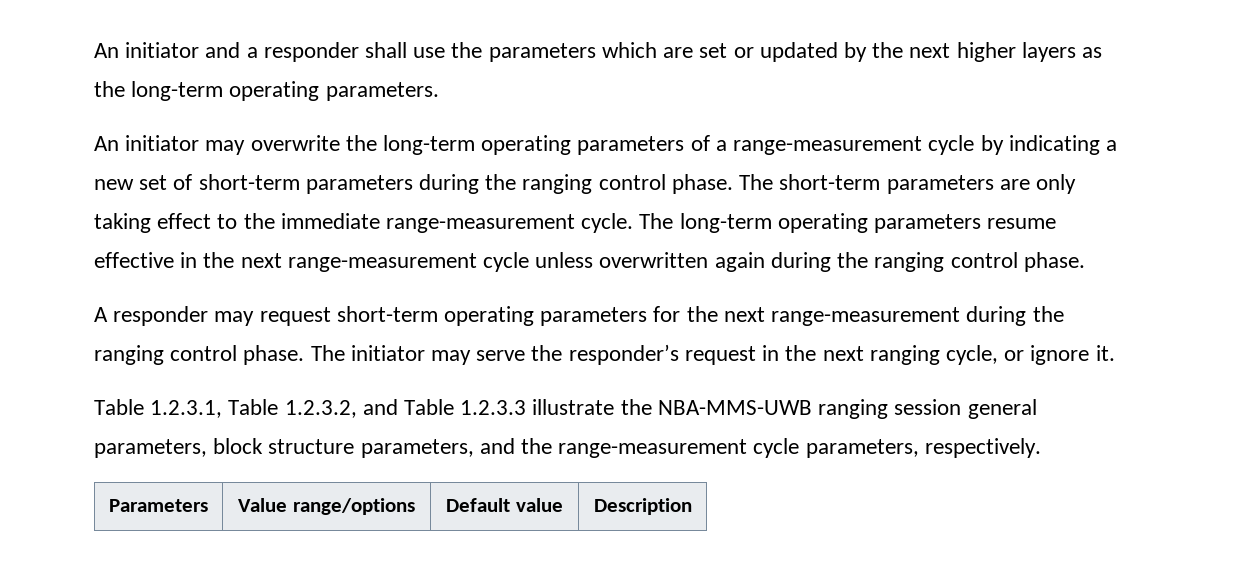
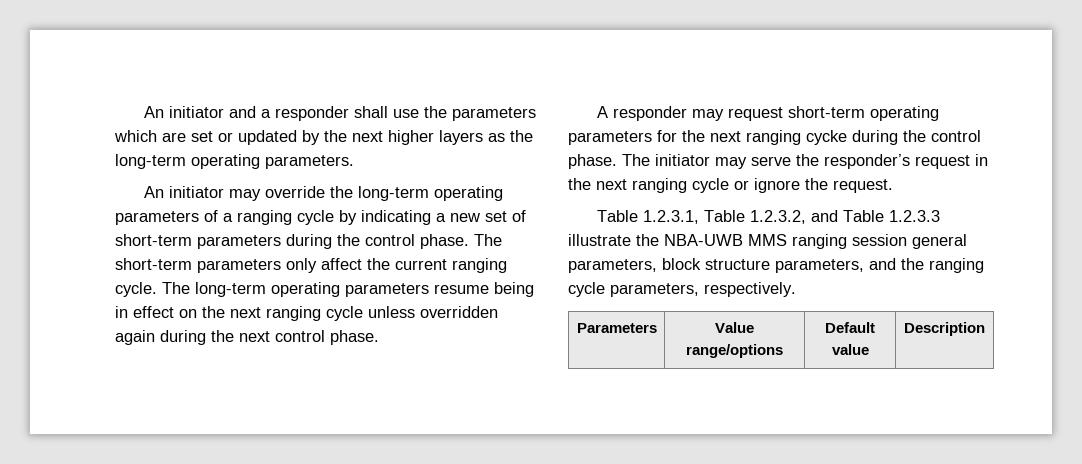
[250,135,340,151] overwrite -> [264,186,325,198] override
[733,136,923,155] range-measurement -> [237,210,292,225] ranging
[522,174,593,194] ranging -> (360, 240) none
[999,174,1076,194] [94,213,576,233] are only taking effect to the immediate range-measurement -> [286,258,507,273] only affect the current ranging
[94,252,477,272] effective in the next range-measurement -> [494,282,534,297] [115,306,321,321] being in effect on the next ranging
[599,252,709,268] overwritten -> [420,306,498,318] overridden
[874,252,945,272] ranging -> [239,331,270,342] next
[771,306,1064,326] [94,345,164,365] range-measurement during the ranging -> [746,130,926,145] ranging cycke during the
[945,345,998,365] cycle, -> [692,178,729,193] cycle
[1095,345,1115,361] it. -> [805,178,893,193] the request.
[657,400,812,415] NBA-MMS-UWB -> [664,234,787,246] NBA-UWB MMS
[558,439,748,458] range-measurement -> [929,258,984,273] ranging

